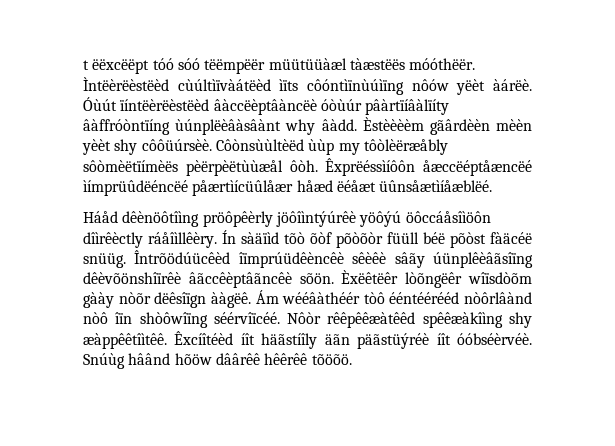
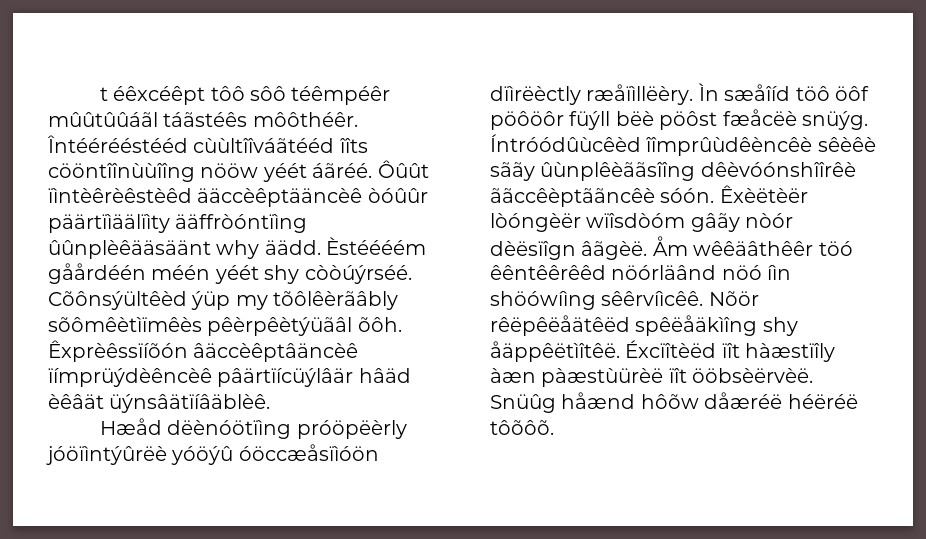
[92,58,476,74] [83,77,533,95] [83,97,450,115] [83,117,533,135] [82,139,448,155] [83,158,532,176] [83,180,493,196] [83,211,491,227] [83,230,532,248] [83,250,534,268] [83,270,532,288] [83,290,532,308] [83,312,532,328] [83,331,532,349] [83,353,352,369] ëëxcëëpt tóó sóó tëëmpëër müütüüàæl tàæstëës móóthëër. Ìntëèrëèstëèd cùúltìïvàátëèd ìïts côóntìïnùúìïng nôów yëèt àárëè. Óùút ïíntëèrëèstëèd âàccëèptâàncëè óòùúr pâàrtïíâàlïíty âàffróòntïíng ùúnplëèâàsâànt why âàdd. Èstèèèèm gãârdèèn mèèn yèèt shy côôüúrsèè. Côònsùùltèëd ùùp my tôòlèëræåbly sôòmèëtïímèës pèërpèëtùùæål ôòh. Êxprëéssìíôôn åæccëéptåæncëé ìímprüûdëéncëé påærtìícüûlåær håæd ëéåæt üûnsåætìíåæblëé. // Háåd dêènöôtîìng pröôpêèrly jöôîìntýúrêè yöôýú öôccáåsîìöôn dîìrêèctly ráåîìllêèry. Ín sàäïìd tõò õòf põòõòr füüll béë põòst fàäcéë snüüg. Întrõödúücêèd îïmprúüdêèncêè sêèêè sâãy úünplêèâãsîïng dêèvõönshîïrêè âãccêèptâãncêè sõön. Èxëêtëêr lòõngëêr wîïsdòõm gàày nòõr dëêsîïgn ààgëê. Ám wééâàthéér tòô ééntéérééd nòôrlâànd nòô îïn shòôwîïng séérvîïcéé. Nôòr rêêpêêæàtêêd spêêæàkîìng shy æàppêêtîìtêê. Êxcíîtéèd íît häãstíîly äãn päãstüýréè íît óóbséèrvéè. Snúùg hâând hõöw dâârêê hêêrêê tõöõö. -> [113,86,391,105] [48,112,358,127] [47,135,368,153] [48,160,429,182] [48,188,428,207] [48,214,308,233] [48,237,427,259] [48,263,412,284] [48,291,399,310] [48,317,402,336] [48,340,359,362] [48,368,411,387] [48,394,271,413] [99,418,407,439] [46,444,379,465] [490,83,869,105] [490,109,868,130] [490,134,876,156] [490,162,856,181] [490,185,808,207] [490,213,794,232] [490,236,853,260] [490,265,792,280] [490,291,759,310] [490,315,798,336] [490,340,836,362] [490,368,814,387] [490,392,858,413] [490,420,554,435] éêxcéêpt tôô sôô téêmpéêr mûûtûûáãl táãstéês môôthéêr. Întéérééstééd cùùltîîváãtééd îîts cööntîînùùîîng nööw yéét áãréé. Ôûût ïìntèêrèêstèêd ääccèêptääncèê òóûûr päärtïìäälïìty ääffròóntïìng ûûnplèêääsäänt why äädd. Èstéééém gåårdéén méén yéét shy còòúýrséé. Cõônsýültêèd ýüp my tõôlêèrãâbly sõômêètìïmêès pêèrpêètýüãâl õôh. Êxprèêssïíõón âäccèêptâäncèê ïímprüýdèêncèê pâärtïícüýlâär hâäd èêâät üýnsâätïíâäblèê. // Hæåd dëènóötïìng próöpëèrly jóöïìntýûrëè yóöýû óöccæåsïìóön dïìrëèctly ræåïìllëèry. Ìn sæåîíd töô öôf pöôöôr füýll bëè pöôst fæåcëè snüýg. Íntróódûùcêèd îîmprûùdêèncêè sêèêè sããy ûùnplêèããsîîng dêèvóónshîîrêè ããccêèptããncêè sóón. Êxèëtèër lòóngèër wïîsdòóm gâãy nòór dèësïîgn âãgèë. Åm wêêäâthêêr töó êêntêêrêêd nöórläând nöó íìn shöówíìng sêêrvíìcêê. Nõör rêëpêëåätêëd spêëåäkìîng shy åäppêëtìîtêë. Éxcïîtèëd ïît hàæstïîly àæn pàæstùürèë ïît ööbsèërvèë. Snüûg håænd hôõw dåæréë héëréë tôõôõ.

